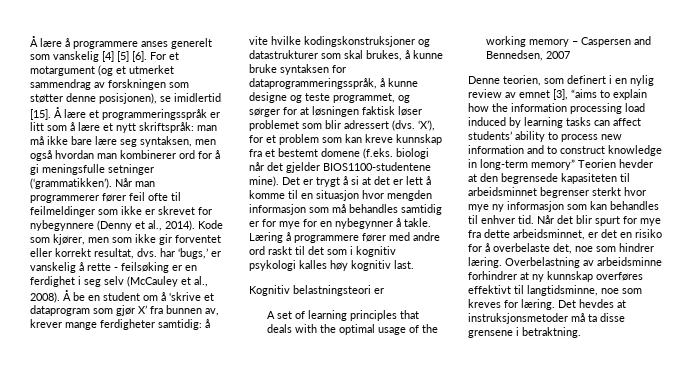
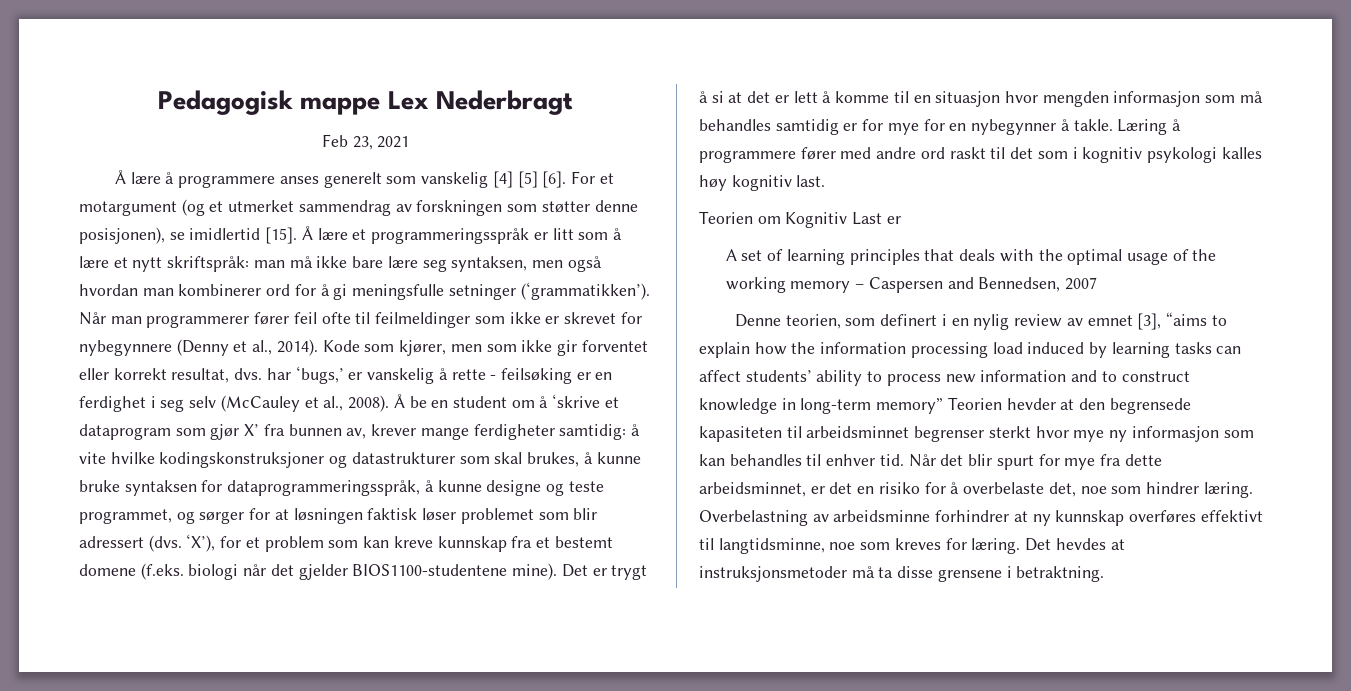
(30, 41) none -> [158,90,573,115] [321,134,410,150] Pedagogisk mappe Lex Nederbragt // Feb 23, 2021 //
[249,285,371,296] Kognitiv belastningsteori -> [699,211,883,228] Teorien om Kognitiv Last

